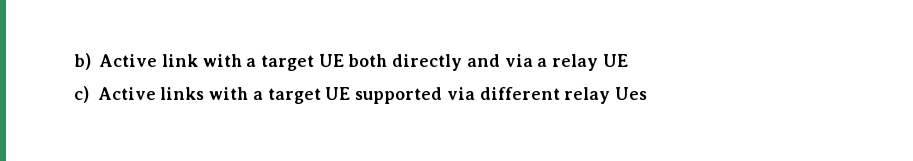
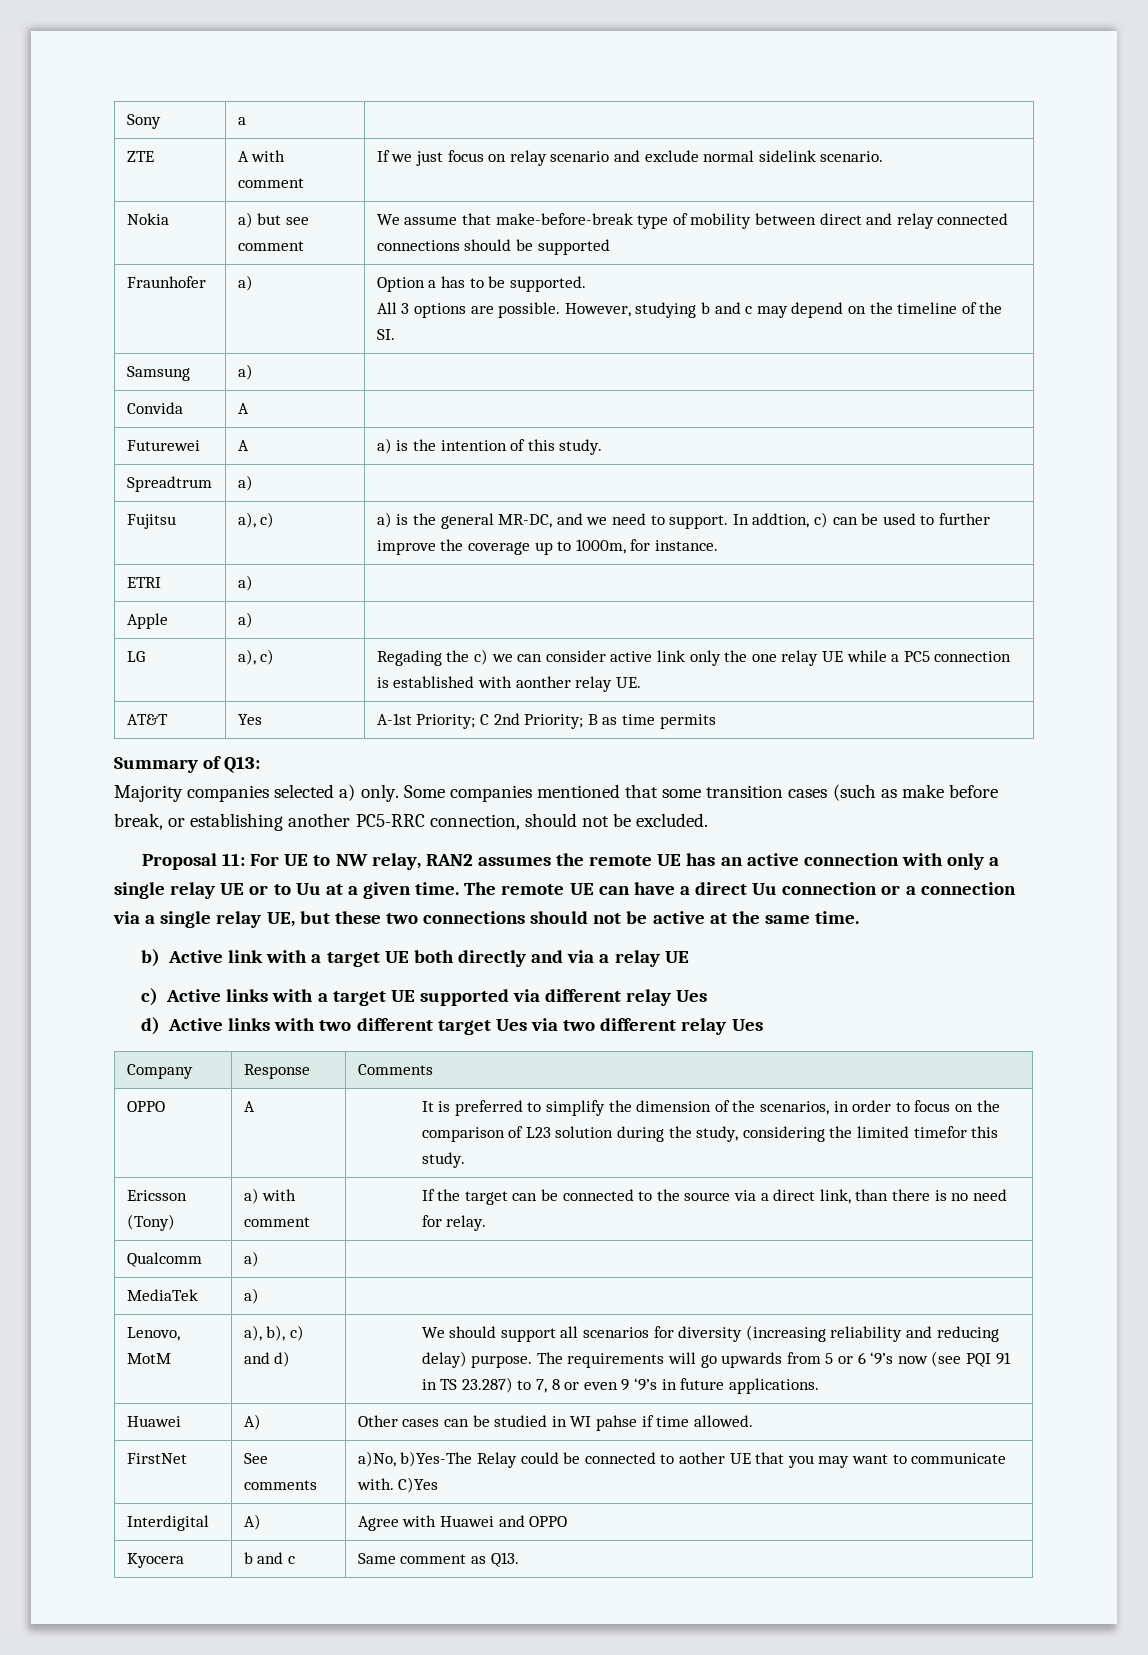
(74, 61) none -> [126,114,161,129] [237,117,246,125] [126,151,154,162] [237,150,286,162] [237,178,304,188] [376,150,884,166] [126,213,169,225] [237,212,310,228] [237,241,304,251] [376,213,1009,229] [376,239,610,255] [126,276,206,288] [237,275,253,291] [376,276,586,292] [376,302,1003,318] [376,329,395,340] [126,366,190,381] [237,364,253,380] [126,402,183,414] [237,403,249,414] [126,440,200,451] [237,440,249,451] [376,438,603,455] [126,476,212,492] [237,475,253,491] [126,514,176,529] [237,512,275,528] [376,512,990,529] [376,539,718,555] [126,577,161,588] [237,575,253,591] [126,613,168,629] [237,612,253,628] [126,651,145,662] [237,649,275,665] [376,649,1012,666] [376,676,641,692] [126,714,168,725] [237,714,262,725] [376,713,716,729] [114,756,261,773] [114,784,998,802] [114,813,709,831] [141,853,1000,870] [114,882,1016,899] [113,911,860,928] Sony | a | // ZTE | A with comment | If we just focus on relay scenario and exclude normal sidelink scenario. // Nokia | a) but see comment | We assume that make-before-break type of mobility between direct and relay connected connections should be supported // Fraunhofer | a) | Option a has to be supported. // All 3 options are possible. However, studying b and c may depend on the timeline of the SI. // Samsung | a) | // Convida | A | // Futurewei | A | a) is the intention of this study. // Spreadtrum | a) | // Fujitsu | a), c) | a) is the general MR-DC, and we need to support. In addtion, c) can be used to further improve the coverage up to 1000m, for instance. // ETRI | a) | // Apple | a) | // LG | a), c) | Regading the c) we can consider active link only the one relay UE while a PC5 connection is established with aonther relay UE. // AT&T | Yes | A-1st Priority; C 2nd Priority; B as time permits // Summary of Q13: // Majority companies selected a) only. Some companies mentioned that some transition cases (such as make before break, or establishing another PC5-RRC connection, should not be excluded. // Proposal 11: For UE to NW relay, RAN2 assumes the remote UE has an active connection with only a single relay UE or to Uu at a given time. The remote UE can have a direct Uu connection or a connection via a single relay UE, but these two connections should not be active at the same time. //
(647, 93) none -> [140,1017,763,1035] [126,1064,193,1079] [243,1064,310,1079] [357,1064,433,1075] [126,1101,165,1112] [243,1101,255,1112] [421,1100,1000,1116] [421,1126,999,1142] [421,1152,465,1168] [126,1190,187,1201] [126,1214,175,1231] [243,1188,297,1204] [243,1217,310,1227] [421,1189,1007,1205] [421,1215,487,1231] [126,1252,202,1267] [243,1251,259,1267] [126,1289,198,1301] [243,1288,259,1304] [126,1327,180,1341] [126,1353,171,1364] [243,1325,305,1341] [243,1351,291,1367] [421,1325,999,1342] [421,1351,1011,1368] [421,1377,819,1394] [126,1416,181,1427] [243,1414,261,1430] [357,1415,753,1431] [126,1453,187,1464] [243,1453,268,1464] [243,1480,317,1490] [357,1451,1007,1468] [356,1477,439,1493] [126,1515,209,1531] [243,1514,261,1530] [357,1515,568,1531] [126,1553,184,1568] [243,1552,296,1564] [357,1552,519,1567] // d) Active links with two different target Ues via two different relay Ues // Company | Response | Comments // OPPO | A | It is preferred to simplify the dimension of the scenarios, in order to focus on the comparison of L23 solution during the study, considering the limited timefor this study. // Ericsson (Tony) | a) with comment | If the target can be connected to the source via a direct link, than there is no need for relay. // Qualcomm | a) | // MediaTek | a) | // Lenovo, MotM | a), b), c) and d) | We should support all scenarios for diversity (increasing reliability and reducing delay) purpose. The requirements will go upwards from 5 or 6 ‘9’s now (see PQI 91 in TS 23.287) to 7, 8 or even 9 ‘9’s in future applications. // Huawei | A) | Other cases can be studied in WI pahse if time allowed. // FirstNet | See comments | a)No, b)Yes-The Relay could be connected to aother UE that you may want to communicate with. C)Yes // Interdigital | A) | Agree with Huawei and OPPO // Kyocera | b and c | Same comment as Q13.

